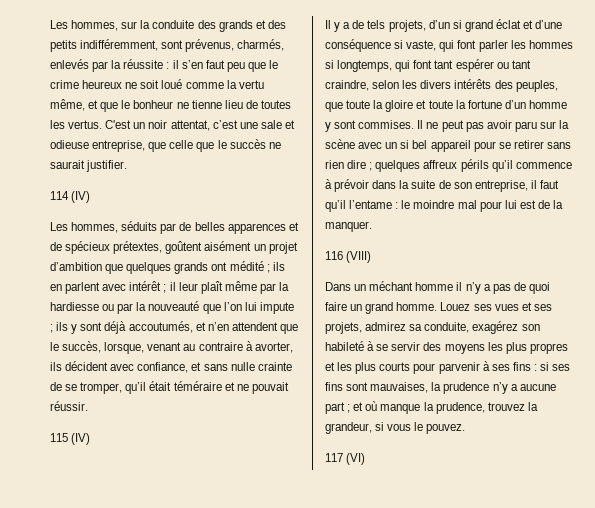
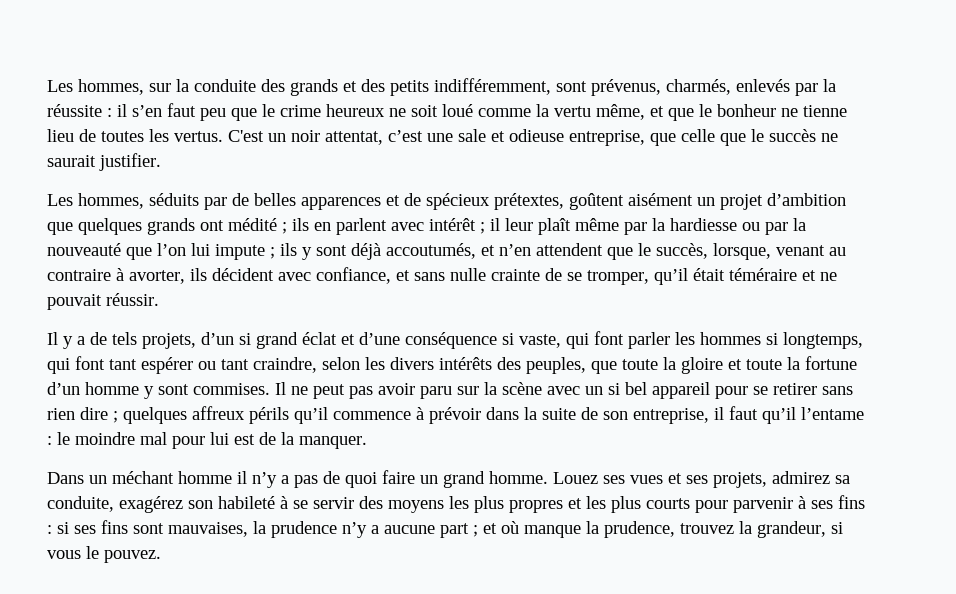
[50,191,91,203] // 114 (IV) -> (161, 162) none
[50,433,91,445] // 115 (IV) -> (159, 299) none
[325,251,372,263] // 116 (VIII) -> (367, 442) none
[325,453,366,465] // 117 (VI) -> (161, 556) none

